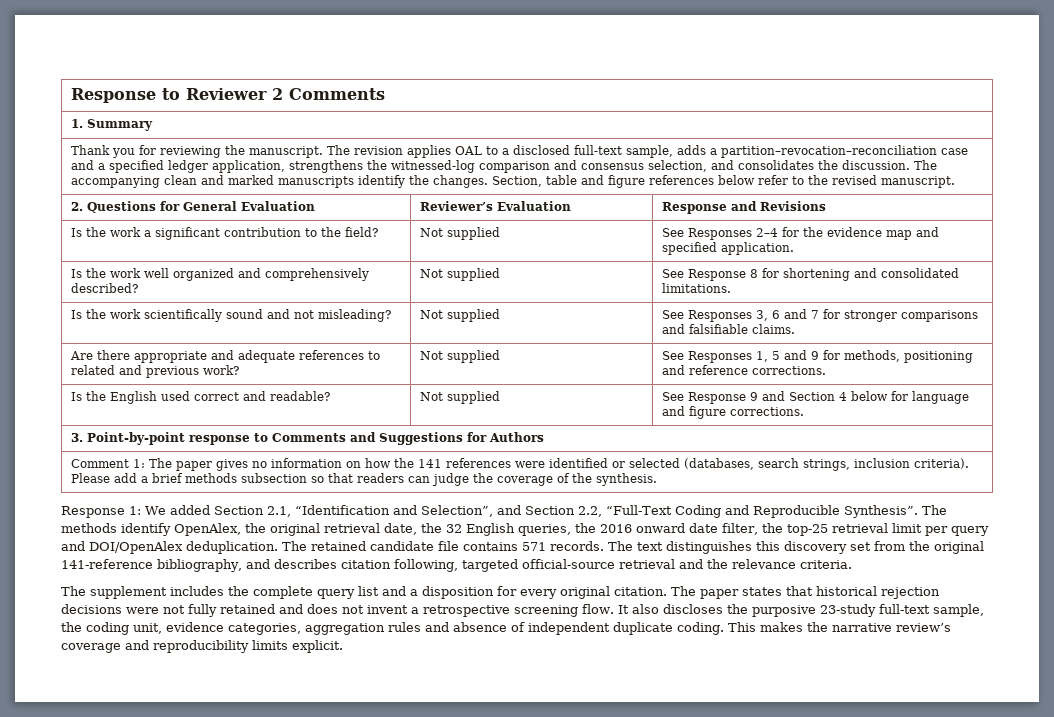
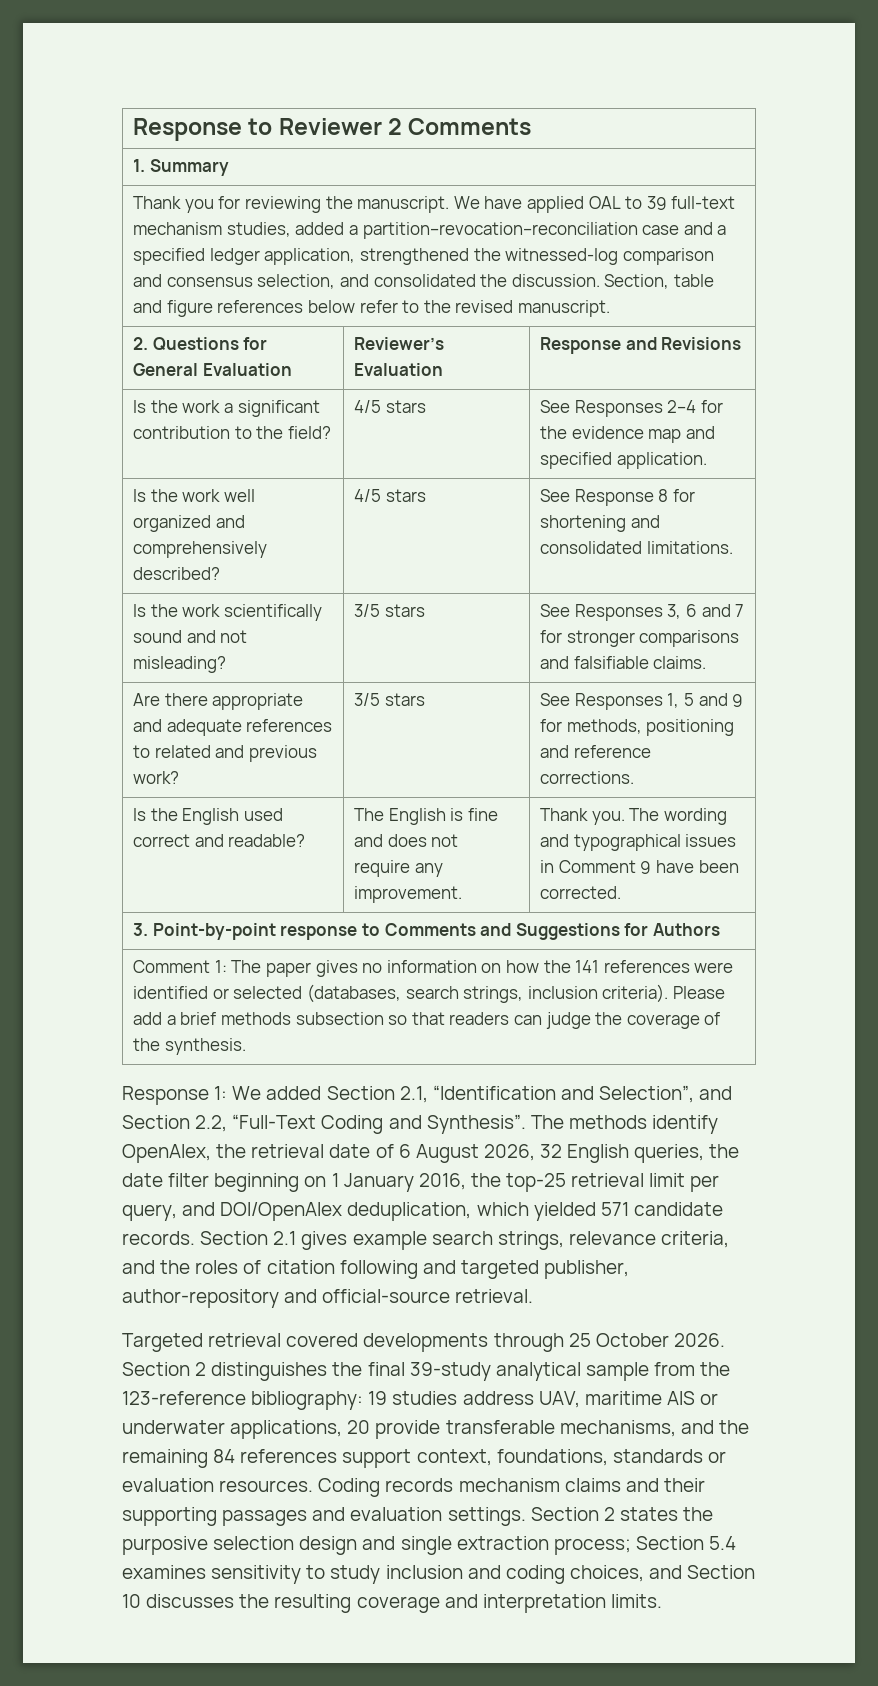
[326,145,706,158] The revision applies OAL to a disclosed full-text sample, adds -> [453,196,736,213] [133,222,345,237] We have applied OAL to 39 full-text mechanism studies, added
[288,160,363,173] strengthens -> [360,248,470,265] strengthened
[737,160,814,170] consolidates -> [373,274,476,287] consolidated
[913,160,937,170] [70,175,488,188] The accompanying clean and marked manuscripts identify the changes. -> (600, 280) none
[419,227,500,240] Not supplied -> [354,400,426,413] 4/5 stars
[419,268,500,281] Not supplied -> [354,489,426,502] 4/5 stars
[419,309,500,322] Not supplied -> [354,604,425,617] 3/5 stars
[419,350,500,363] Not supplied -> [354,693,425,706] 3/5 stars
[419,391,500,404] [661,391,969,404] [661,406,804,419] Not supplied | See Response 9 and Section 4 below for language and figure corrections. -> [354,808,499,825] [354,834,459,847] [354,860,443,877] [354,886,463,903] [540,808,728,825] [540,834,737,851] [540,860,739,874] [540,886,622,899] The English is fine and does not require any improvement. | Thank you. The wording and typographical issues in Comment 9 have been corrected.
[752,505,840,518] Reproducible -> (422, 1122) none
[270,523,758,536] original retrieval date, the 32 English queries, the 2016 onward date filter, -> [251,1144,740,1163] [122,1173,466,1192] retrieval date of 6 August 2026, 32 English queries, the date filter beginning on 1 January 2016,
[950,526,989,536] query -> [122,1204,177,1221] query,
[186,541,984,554] [61,559,852,572] [61,586,940,599] [61,604,984,617] [61,622,951,635] [61,640,343,653] deduplication. The retained candidate file contains 571 records. The text distinguishes this discovery set from the original 141-reference bibliography, and describes citation following, targeted official-source retrieval and the relevance criteria. // The supplement includes the complete query list and a disposition for every original citation. The paper states that historical rejection decisions were not fully retained and does not invent a retrospective screening flow. It also discloses the purposive 23-study full-text sample, the coding unit, evidence categories, aggregation rules and absence of independent duplicate coding. This makes the narrative review’s coverage and reproducibility limits explicit. -> [347,1202,723,1221] [122,1231,730,1250] [122,1260,630,1279] [122,1289,534,1308] [122,1333,725,1352] [122,1362,731,1381] [122,1391,719,1410] [122,1420,749,1439] [122,1449,726,1468] [122,1478,705,1497] [122,1507,714,1526] [122,1536,737,1555] [122,1565,756,1584] [122,1594,662,1613] deduplication, which yielded 571 candidate records. Section 2.1 gives example search strings, relevance criteria, and the roles of citation following and targeted publisher, author-repository and official-source retrieval. // Targeted retrieval covered developments through 25 October 2026. Section 2 distinguishes the final 39-study analytical sample from the 123-reference bibliography: 19 studies address UAV, maritime AIS or underwater applications, 20 provide transferable mechanisms, and the remaining 84 references support context, foundations, standards or evaluation resources. Coding records mechanism claims and their supporting passages and evaluation settings. Section 2 states the purposive selection design and single extraction process; Section 5.4 examines sensitivity to study inclusion and coding choices, and Section 10 discusses the resulting coverage and interpretation limits.

